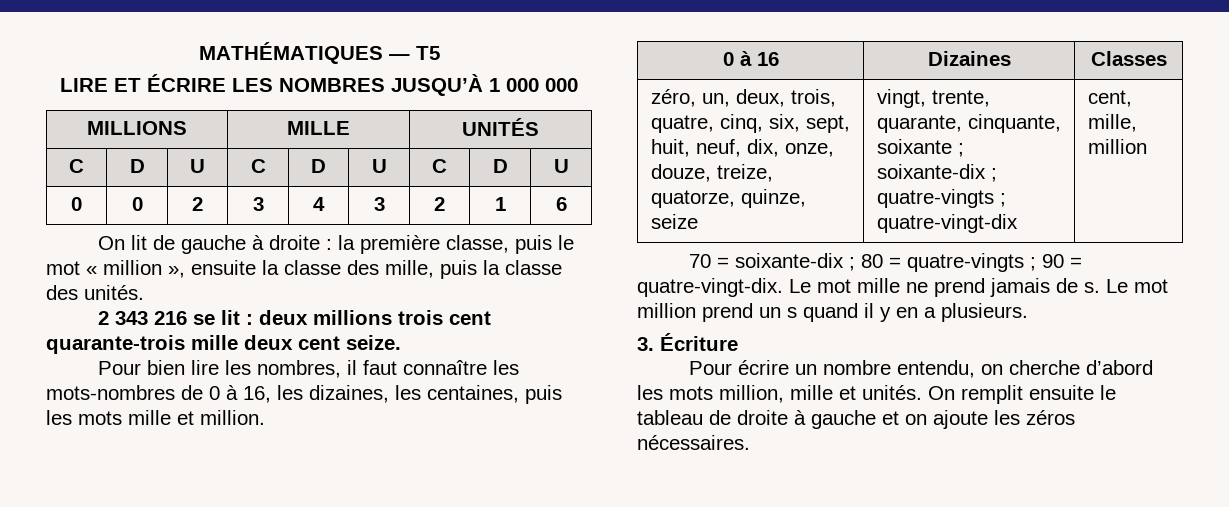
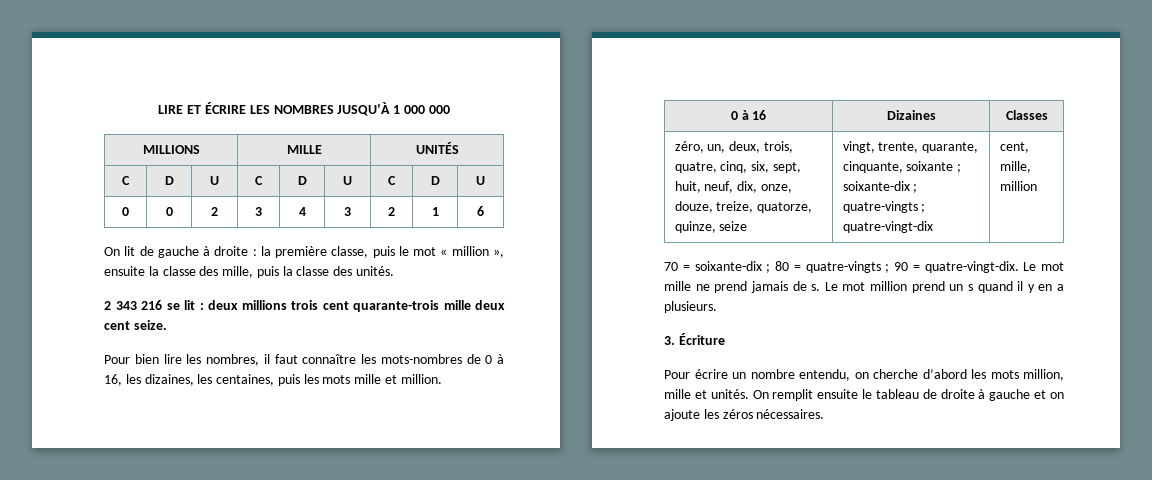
[198,42,440,64] MATHÉMATIQUES — T5 // -> (158, 109) none

